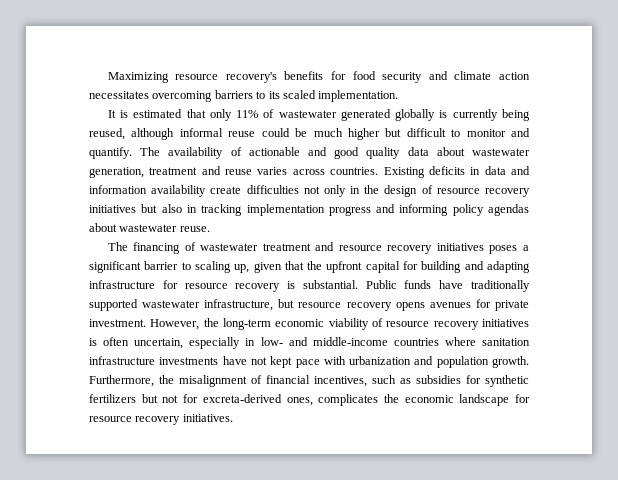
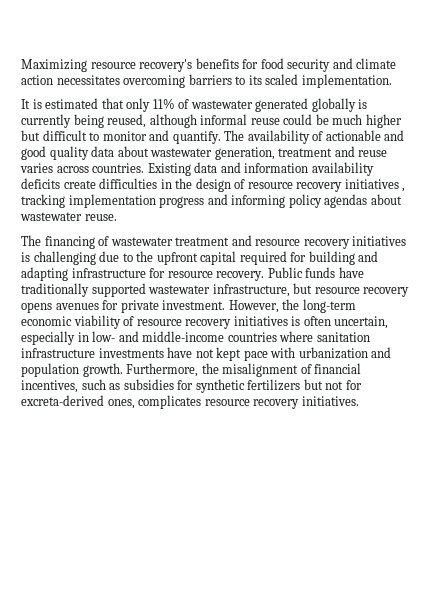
[428,166,481,175] deficits in -> (191, 169) none
(207, 191) none -> [21,178,60,189] deficits
[303,185,346,197] not only -> (158, 183) none
[141,204,197,213] but also in -> [402,188,406,192] ,
[489,245,530,254] [89,261,304,273] poses a significant barrier to scaling up, given that -> [21,251,133,265] is challenging due to
(400, 267) none -> [239,251,287,265] required
[235,280,358,292] recovery is substantial. -> [216,271,265,281] recovery.
[383,394,530,406] the economic landscape for -> (202, 402) none

